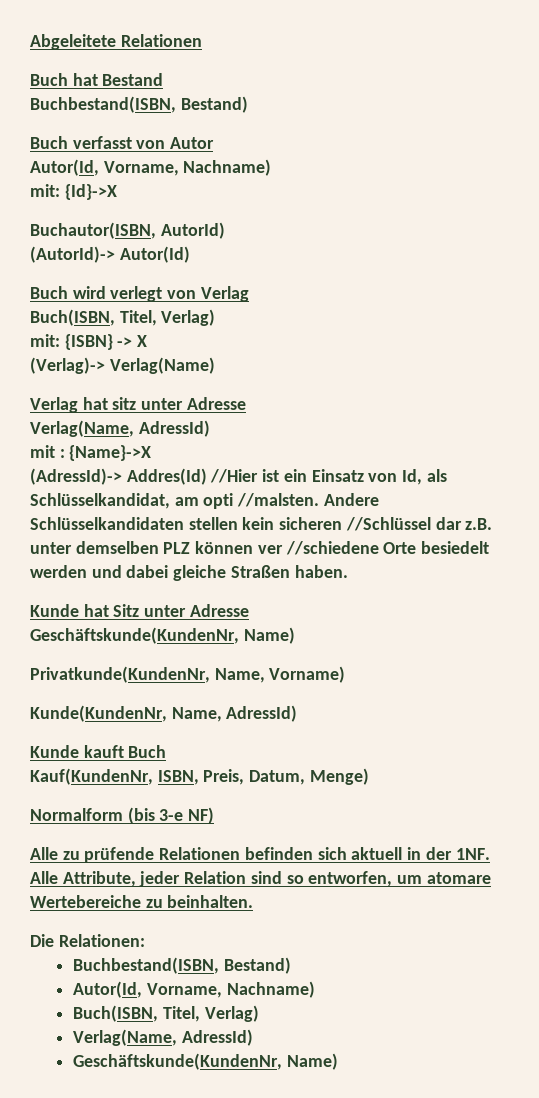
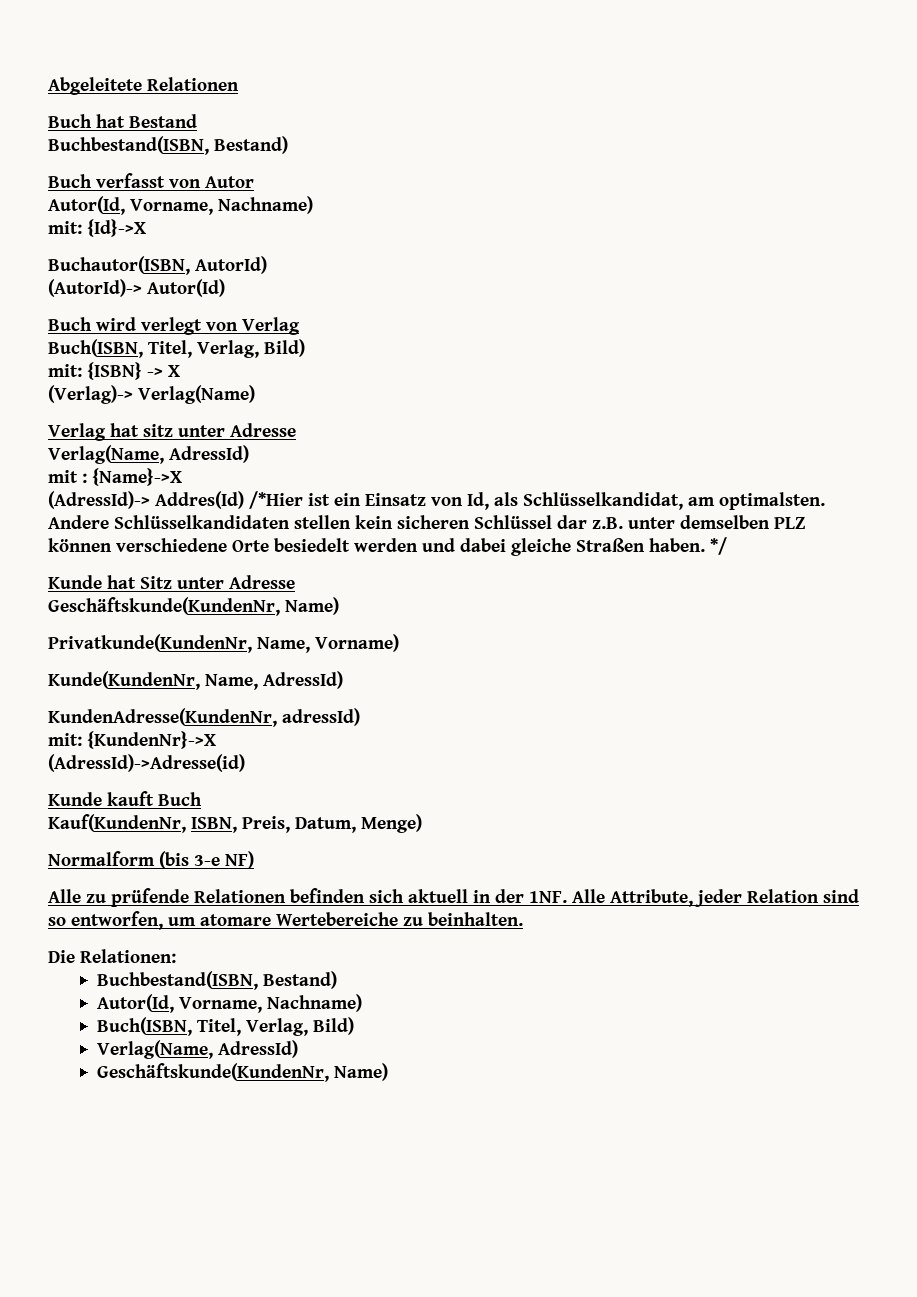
[161,309,216,326] Verlag) -> [196,339,305,358] Verlag, Bild)
[210,469,259,483] //Hier -> [248,491,303,509] /*Hier
[203,493,320,509] opti //malsten. -> [718,492,825,510] optimalsten.
[345,517,431,531] //Schlüssel -> [473,515,552,529] Schlüssel
[257,541,379,555] ver //schiedene -> [115,538,227,552] verschiedene
(348, 571) none -> [709,537,727,555] */
(298, 713) none -> [48,708,360,727] [48,731,216,749] [48,754,245,772] // KundenAdresse(KundenNr, adressId) // mit: {KundenNr}->X // (AdressId)->Adresse(id)
[204,1005,259,1022] Verlag) -> [245,1017,354,1036] Verlag, Bild)

